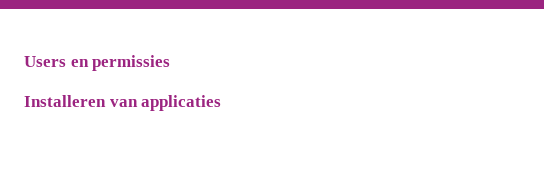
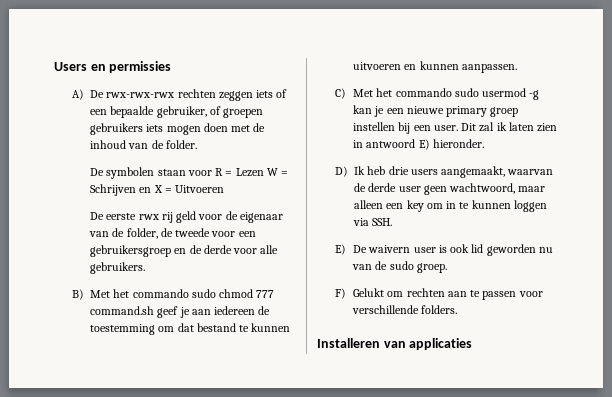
(171, 63) none -> [72,89,288,101] [90,106,264,118] [90,123,266,135] [90,140,197,149] [90,167,289,179] [90,184,225,196] [90,211,283,223] [89,228,256,239] [90,245,279,257] [90,262,146,274] [72,289,275,300] [90,306,271,318] [90,323,291,335] [353,61,517,73] [335,88,540,100] [353,105,519,117] [353,122,558,134] [353,139,484,150] [335,166,554,178] [354,183,546,195] [354,200,547,212] [353,218,393,226] [335,244,553,256] [352,261,447,273] [335,288,543,300] [352,305,458,314] // A) De rwx-rwx-rwx rechten zeggen iets of een bepaalde gebruiker, of groepen gebruikers iets mogen doen met de inhoud van de folder. // De symbolen staan voor R = Lezen W = Schrijven en X = Uitvoeren // De eerste rwx rij geld voor de eigenaar van de folder, de tweede voor een gebruikersgroep en de derde voor alle gebruikers. // B) Met het commando sudo chmod 777 command.sh geef je aan iedereen de toestemming om dat bestand te kunnen uitvoeren en kunnen aanpassen. // C) Met het commando sudo usermod -g kan je een nieuwe primary groep instellen bij een user. Dit zal ik laten zien in antwoord E) hieronder. // D) Ik heb drie users aangemaakt, waarvan de derde user geen wachtwoord, maar alleen een key om in te kunnen loggen via SSH. // E) De waivern user is ook lid geworden nu van de sudo groep. // F) Gelukt om rechten aan te passen voor verschillende folders.

